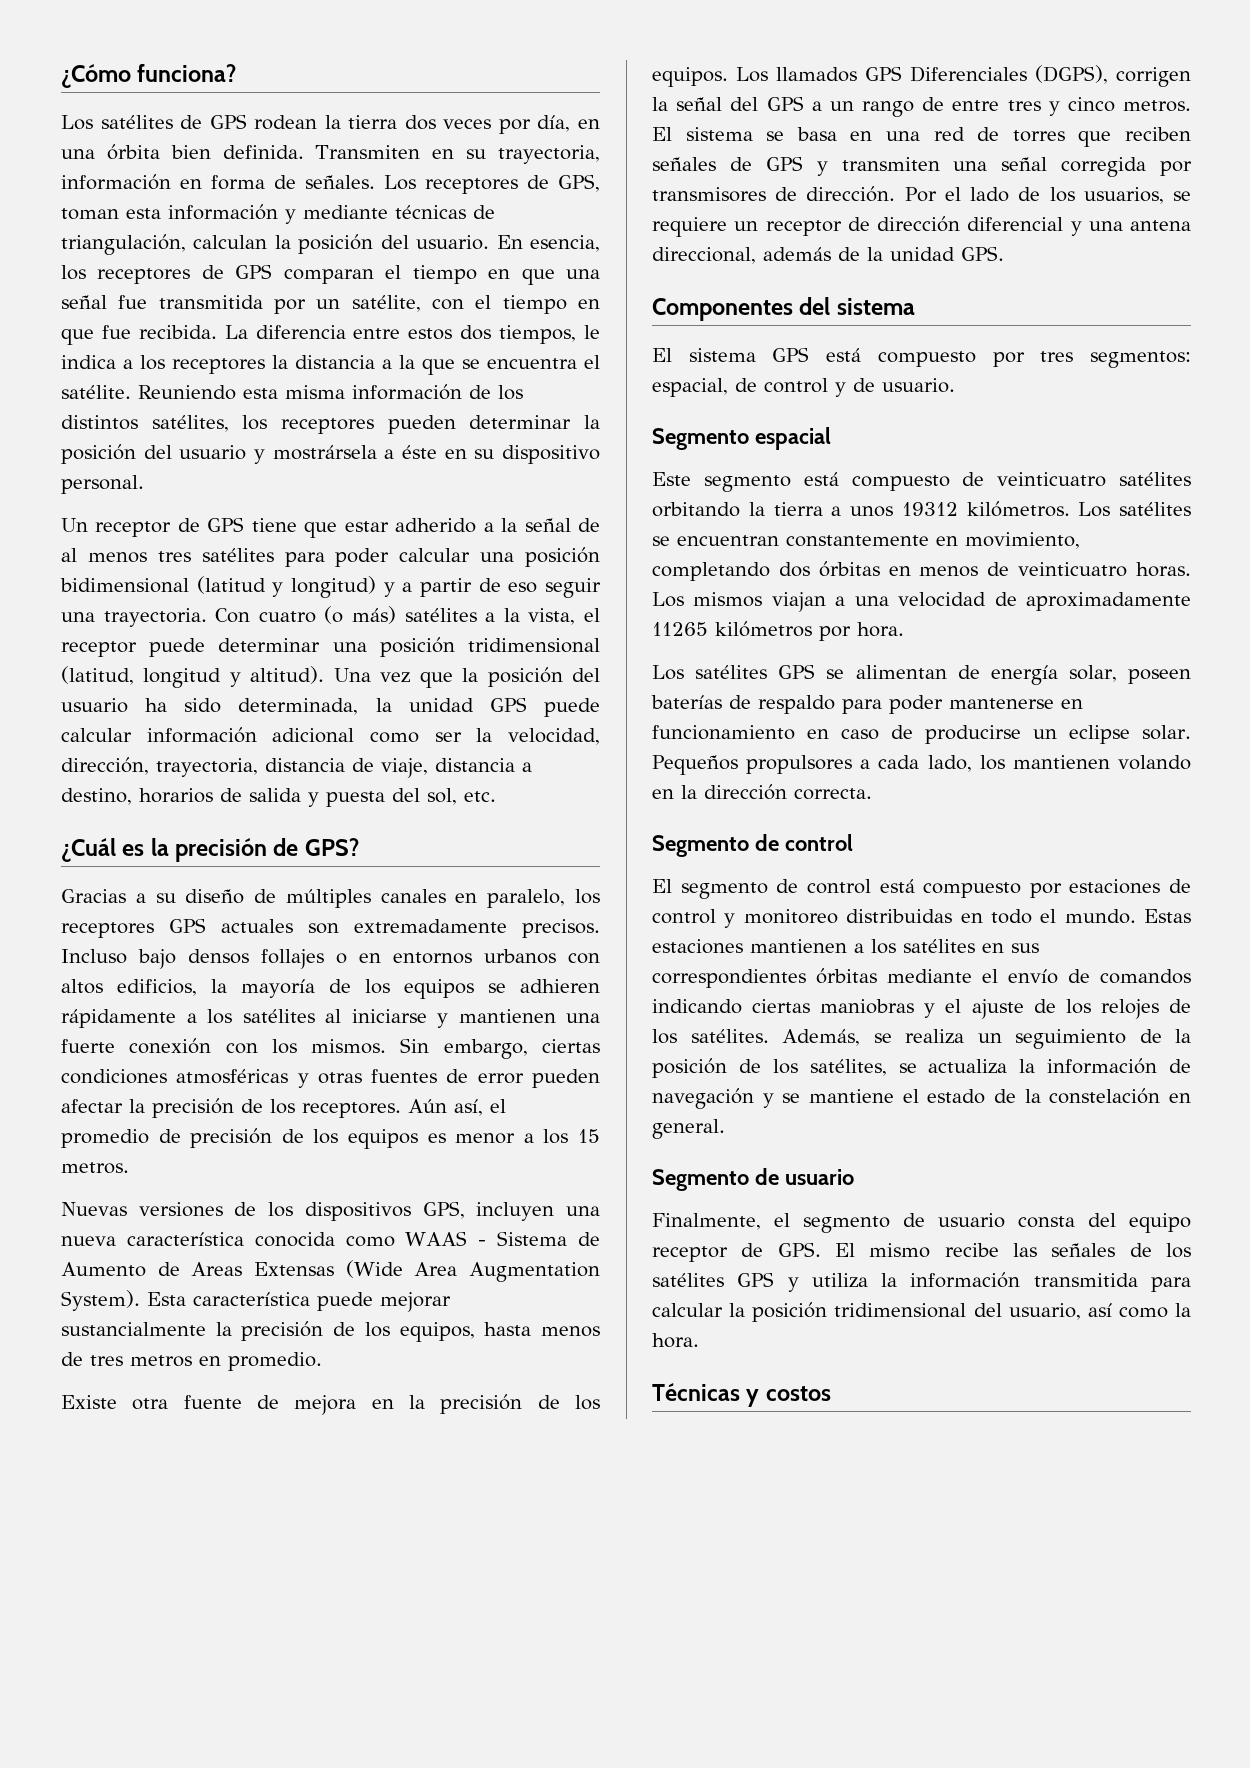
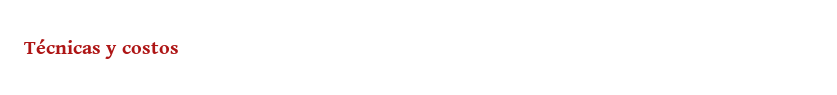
[61,64,237,88] [61,114,600,134] [61,144,600,164] [61,174,600,194] [61,204,495,224] [61,234,600,255] [61,264,601,285] [61,295,600,314] [61,325,601,345] [61,355,600,375] [61,384,523,400] [61,415,600,434] [61,444,600,464] [61,475,144,494] [61,517,600,538] [61,547,600,567] [60,576,602,598] [61,606,601,627] [61,637,600,657] [61,666,601,688] [61,697,601,717] [61,727,601,745] [61,757,532,778] [61,788,496,807] [61,838,359,862] [61,889,600,908] [61,918,600,938] [61,949,600,969] [61,979,600,999] [61,1009,600,1028] [61,1038,600,1059] [61,1069,600,1088] [61,1098,506,1118] [61,1128,601,1149] [61,1162,129,1174] [61,1201,600,1221] [61,1231,601,1247] [61,1260,600,1282] [61,1290,451,1312] [61,1321,600,1342] [61,1352,322,1371] [61,1394,600,1415] [652,65,1191,87] [652,96,1191,117] [652,127,1191,147] [652,156,1192,177] [652,186,1191,204] [652,216,1191,237] [652,246,1004,264] [652,297,915,321] [652,347,1191,368] [652,378,955,397] [652,427,831,450] [652,472,1191,492] [652,501,1191,517] [652,532,1080,549] [652,561,1191,581] [652,592,1191,612] [652,621,904,641] [652,664,1191,685] [651,695,1083,714] [652,725,1192,744] [652,755,1191,775] [652,784,872,800] [652,834,853,857] [652,879,1191,899] [652,909,1191,928] [652,939,1039,954] [652,968,1191,988] [652,999,1191,1019] [652,1029,1191,1049] [652,1058,1191,1078] [652,1088,1191,1109] [652,1119,725,1139] [652,1168,854,1191] [652,1213,1191,1233] [652,1242,1191,1262] [652,1272,1191,1292] [652,1302,1191,1322] [652,1333,699,1348] ¿Cómo funciona? // Los satélites de GPS rodean la tierra dos veces por día, en una órbita bien definida. Transmiten en su trayectoria, información en forma de señales. Los receptores de GPS, toman esta información y mediante técnicas de triangulación, calculan la posición del usuario. En esencia, los receptores de GPS comparan el tiempo en que una señal fue transmitida por un satélite, con el tiempo en que fue recibida. La diferencia entre estos dos tiempos, le indica a los receptores la distancia a la que se encuentra el satélite. Reuniendo esta misma información de los distintos satélites, los receptores pueden determinar la posición del usuario y mostrársela a éste en su dispositivo personal. // Un receptor de GPS tiene que estar adherido a la señal de al menos tres satélites para poder calcular una posición bidimensional (latitud y longitud) y a partir de eso seguir una trayectoria. Con cuatro (o más) satélites a la vista, el receptor puede determinar una posición tridimensional (latitud, longitud y altitud). Una vez que la posición del usuario ha sido determinada, la unidad GPS puede calcular información adicional como ser la velocidad, dirección, trayectoria, distancia de viaje, distancia a destino, horarios de salida y puesta del sol, etc. // ¿Cuál es la precisión de GPS? // Gracias a su diseño de múltiples canales en paralelo, los receptores GPS actuales son extremadamente precisos. Incluso bajo densos follajes o en entornos urbanos con altos edificios, la mayoría de los equipos se adhieren rápidamente a los satélites al iniciarse y mantienen una fuerte conexión con los mismos. Sin embargo, ciertas condiciones atmosféricas y otras fuentes de error pueden afectar la precisión de los receptores. Aún así, el promedio de precisión de los equipos es menor a los 15 metros. // Nuevas versiones de los dispositivos GPS, incluyen una nueva característica conocida como WAAS - Sistema de Aumento de Areas Extensas (Wide Area Augmentation System). Esta característica puede mejorar sustancialmente la precisión de los equipos, hasta menos de tres metros en promedio. // Existe otra fuente de mejora en la precisión de los equipos. Los llamados GPS Diferenciales (DGPS), corrigen la señal del GPS a un rango de entre tres y cinco metros. El sistema se basa en una red de torres que reciben señales de GPS y transmiten una señal corregida por transmisores de dirección. Por el lado de los usuarios, se requiere un receptor de dirección diferencial y una antena direccional, además de la unidad GPS. // Componentes del sistema // El sistema GPS está compuesto por tres segmentos: espacial, de control y de usuario. // Segmento espacial // Este segmento está compuesto de veinticuatro satélites orbitando la tierra a unos 19312 kilómetros. Los satélites se encuentran constantemente en movimiento, completando dos órbitas en menos de veinticuatro horas. Los mismos viajan a una velocidad de aproximadamente 11265 kilómetros por hora. // Los satélites GPS se alimentan de energía solar, poseen baterías de respaldo para poder mantenerse en funcionamiento en caso de producirse un eclipse solar. Pequeños propulsores a cada lado, los mantienen volando en la dirección correcta. // Segmento de control // El segmento de control está compuesto por estaciones de control y monitoreo distribuidas en todo el mundo. Estas estaciones mantienen a los satélites en sus correspondientes órbitas mediante el envío de comandos indicando ciertas maniobras y el ajuste de los relojes de los satélites. Además, se realiza un seguimiento de la posición de los satélites, se actualiza la información de navegación y se mantiene el estado de la constelación en general. // Segmento de usuario // Finalmente, el segmento de usuario consta del equipo receptor de GPS. El mismo recibe las señales de los satélites GPS y utiliza la información transmitida para calcular la posición tridimensional del usuario, así como la hora. // -> (24, 46) none

